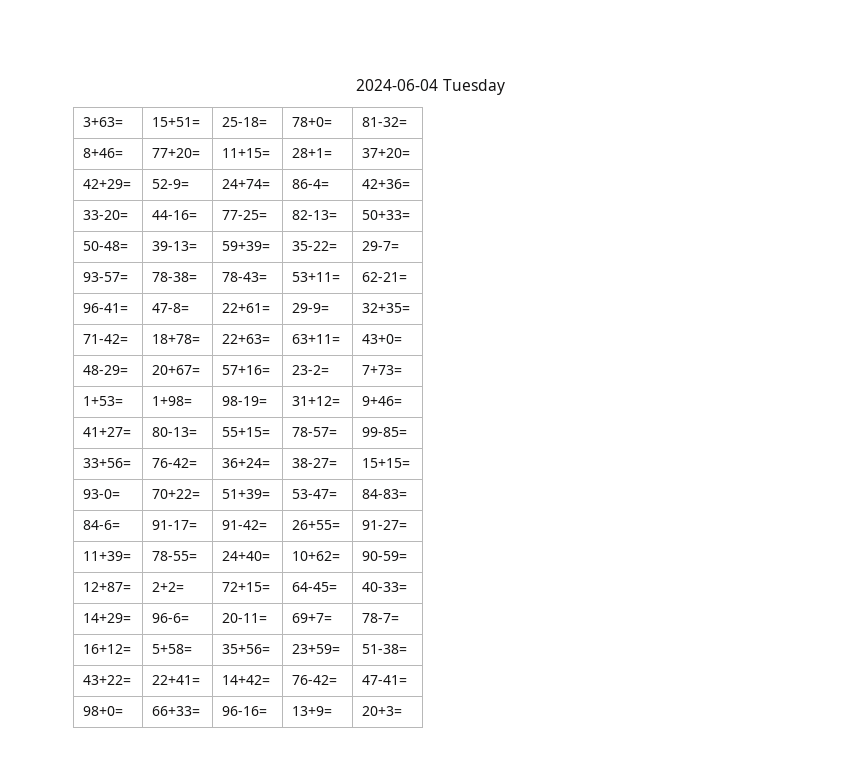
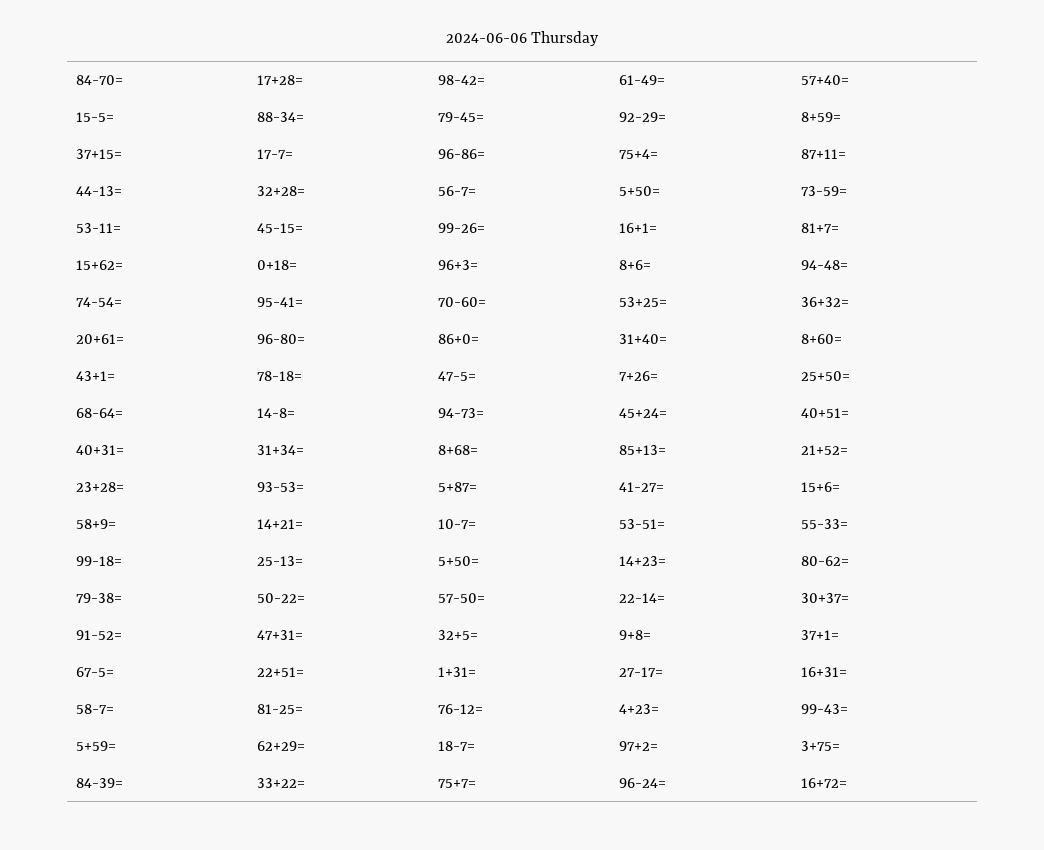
[356,79,505,95] [83,117,124,127] [152,117,201,127] [222,117,268,127] [292,117,333,127] [362,117,408,127] [83,148,124,158] [152,148,201,158] [222,148,271,158] [292,148,333,158] [362,148,411,158] [83,179,132,189] [152,179,190,189] [222,179,271,189] [292,179,330,189] [362,179,411,189] [83,210,129,220] [152,210,198,220] [222,210,268,220] [292,210,338,220] [362,210,411,220] [83,241,129,251] [152,241,198,251] [222,241,271,251] [292,241,338,251] [362,241,400,251] [83,272,129,282] [152,272,198,282] [222,272,268,282] [292,272,341,282] [362,272,408,282] [83,303,129,313] [152,303,190,313] [222,303,271,313] [292,303,330,313] [362,303,411,313] [83,334,129,344] [152,334,201,344] [222,334,271,344] [292,334,341,344] [362,334,403,344] [83,365,129,375] [152,365,201,375] [222,365,271,375] [292,365,330,375] [362,365,403,375] [83,396,124,406] [152,396,193,406] [222,396,268,406] [292,396,341,406] [362,396,403,406] [83,427,132,437] [152,427,198,437] [222,427,271,437] [292,427,338,437] [362,427,408,437] [83,458,132,468] [152,458,198,468] [222,458,271,468] [292,458,338,468] [362,458,411,468] [83,489,121,499] [152,489,201,499] [222,489,271,499] [292,489,338,499] [362,489,408,499] [83,520,121,530] [152,520,198,530] [222,520,268,530] [292,520,341,530] [362,520,408,530] [83,551,132,561] [152,551,198,561] [222,551,271,561] [292,551,341,561] [362,551,408,561] [83,582,132,592] [152,582,185,592] [222,582,271,592] [292,582,338,592] [362,582,408,592] [83,613,132,623] [152,613,190,623] [222,613,268,623] [292,613,333,623] [362,613,400,623] [83,644,132,654] [152,644,193,654] [222,644,271,654] [292,644,341,654] [362,644,408,654] [83,675,132,685] [152,675,201,685] [222,675,271,685] [292,675,338,685] [362,675,408,685] [83,706,124,716] [152,706,201,716] [222,706,268,716] [292,706,333,716] [362,706,403,716] 2024-06-04 Tuesday // 3+63= | 15+51= | 25-18= | 78+0= | 81-32= // 8+46= | 77+20= | 11+15= | 28+1= | 37+20= // 42+29= | 52-9= | 24+74= | 86-4= | 42+36= // 33-20= | 44-16= | 77-25= | 82-13= | 50+33= // 50-48= | 39-13= | 59+39= | 35-22= | 29-7= // 93-57= | 78-38= | 78-43= | 53+11= | 62-21= // 96-41= | 47-8= | 22+61= | 29-9= | 32+35= // 71-42= | 18+78= | 22+63= | 63+11= | 43+0= // 48-29= | 20+67= | 57+16= | 23-2= | 7+73= // 1+53= | 1+98= | 98-19= | 31+12= | 9+46= // 41+27= | 80-13= | 55+15= | 78-57= | 99-85= // 33+56= | 76-42= | 36+24= | 38-27= | 15+15= // 93-0= | 70+22= | 51+39= | 53-47= | 84-83= // 84-6= | 91-17= | 91-42= | 26+55= | 91-27= // 11+39= | 78-55= | 24+40= | 10+62= | 90-59= // 12+87= | 2+2= | 72+15= | 64-45= | 40-33= // 14+29= | 96-6= | 20-11= | 69+7= | 78-7= // 16+12= | 5+58= | 35+56= | 23+59= | 51-38= // 43+22= | 22+41= | 14+42= | 76-42= | 47-41= // 98+0= | 66+33= | 96-16= | 13+9= | 20+3= -> [445,31,600,46] [75,75,123,85] [256,75,303,85] [437,75,485,85] [618,75,665,85] [800,75,849,85] [75,112,114,122] [256,112,304,122] [437,112,484,122] [618,112,666,122] [800,112,841,122] [75,149,122,159] [256,149,293,159] [437,149,485,159] [618,149,658,159] [800,149,846,159] [75,186,122,196] [256,186,305,196] [437,186,476,196] [618,186,660,196] [800,186,847,196] [75,223,121,233] [256,223,303,233] [437,223,485,233] [618,223,657,233] [800,223,839,233] [75,260,123,270] [256,260,297,270] [437,260,478,270] [618,260,651,270] [800,260,848,270] [75,297,122,307] [256,297,303,307] [437,297,486,307] [618,297,667,307] [800,297,849,307] [75,334,124,344] [256,334,305,344] [437,334,479,344] [618,334,667,344] [800,334,842,344] [75,371,115,381] [256,371,302,381] [437,371,476,381] [618,371,658,381] [800,371,850,381] [75,408,123,418] [256,408,295,418] [437,408,484,418] [618,408,667,418] [800,408,849,418] [75,445,124,455] [256,445,304,455] [437,445,478,455] [618,445,666,455] [800,445,848,455] [75,482,124,492] [256,482,304,492] [437,482,477,492] [618,482,664,492] [800,482,840,492] [75,519,116,529] [256,519,303,529] [437,519,476,529] [618,519,665,529] [800,519,848,529] [75,556,122,566] [256,556,303,566] [437,556,479,566] [618,556,666,566] [800,556,849,566] [75,593,122,603] [256,593,305,603] [437,593,485,603] [618,593,665,603] [800,593,849,603] [75,630,122,640] [256,630,303,640] [437,630,478,640] [618,630,651,640] [800,630,839,640] [75,667,114,677] [256,667,304,677] [437,667,476,677] [618,667,663,677] [800,667,847,677] [75,704,114,714] [256,704,303,714] [437,704,483,714] [618,704,659,714] [800,704,848,714] [75,741,116,751] [256,741,305,751] [437,741,475,751] [618,741,658,751] [800,741,840,751] [75,778,123,788] [256,778,305,788] [437,779,476,788] [618,778,666,788] [800,778,847,788] 2024-06-06 Thursday // 84-70= | 17+28= | 98-42= | 61-49= | 57+40= // 15-5= | 88-34= | 79-45= | 92-29= | 8+59= // 37+15= | 17-7= | 96-86= | 75+4= | 87+11= // 44-13= | 32+28= | 56-7= | 5+50= | 73-59= // 53-11= | 45-15= | 99-26= | 16+1= | 81+7= // 15+62= | 0+18= | 96+3= | 8+6= | 94-48= // 74-54= | 95-41= | 70-60= | 53+25= | 36+32= // 20+61= | 96-80= | 86+0= | 31+40= | 8+60= // 43+1= | 78-18= | 47-5= | 7+26= | 25+50= // 68-64= | 14-8= | 94-73= | 45+24= | 40+51= // 40+31= | 31+34= | 8+68= | 85+13= | 21+52= // 23+28= | 93-53= | 5+87= | 41-27= | 15+6= // 58+9= | 14+21= | 10-7= | 53-51= | 55-33= // 99-18= | 25-13= | 5+50= | 14+23= | 80-62= // 79-38= | 50-22= | 57-50= | 22-14= | 30+37= // 91-52= | 47+31= | 32+5= | 9+8= | 37+1= // 67-5= | 22+51= | 1+31= | 27-17= | 16+31= // 58-7= | 81-25= | 76-12= | 4+23= | 99-43= // 5+59= | 62+29= | 18-7= | 97+2= | 3+75= // 84-39= | 33+22= | 75+7= | 96-24= | 16+72=

